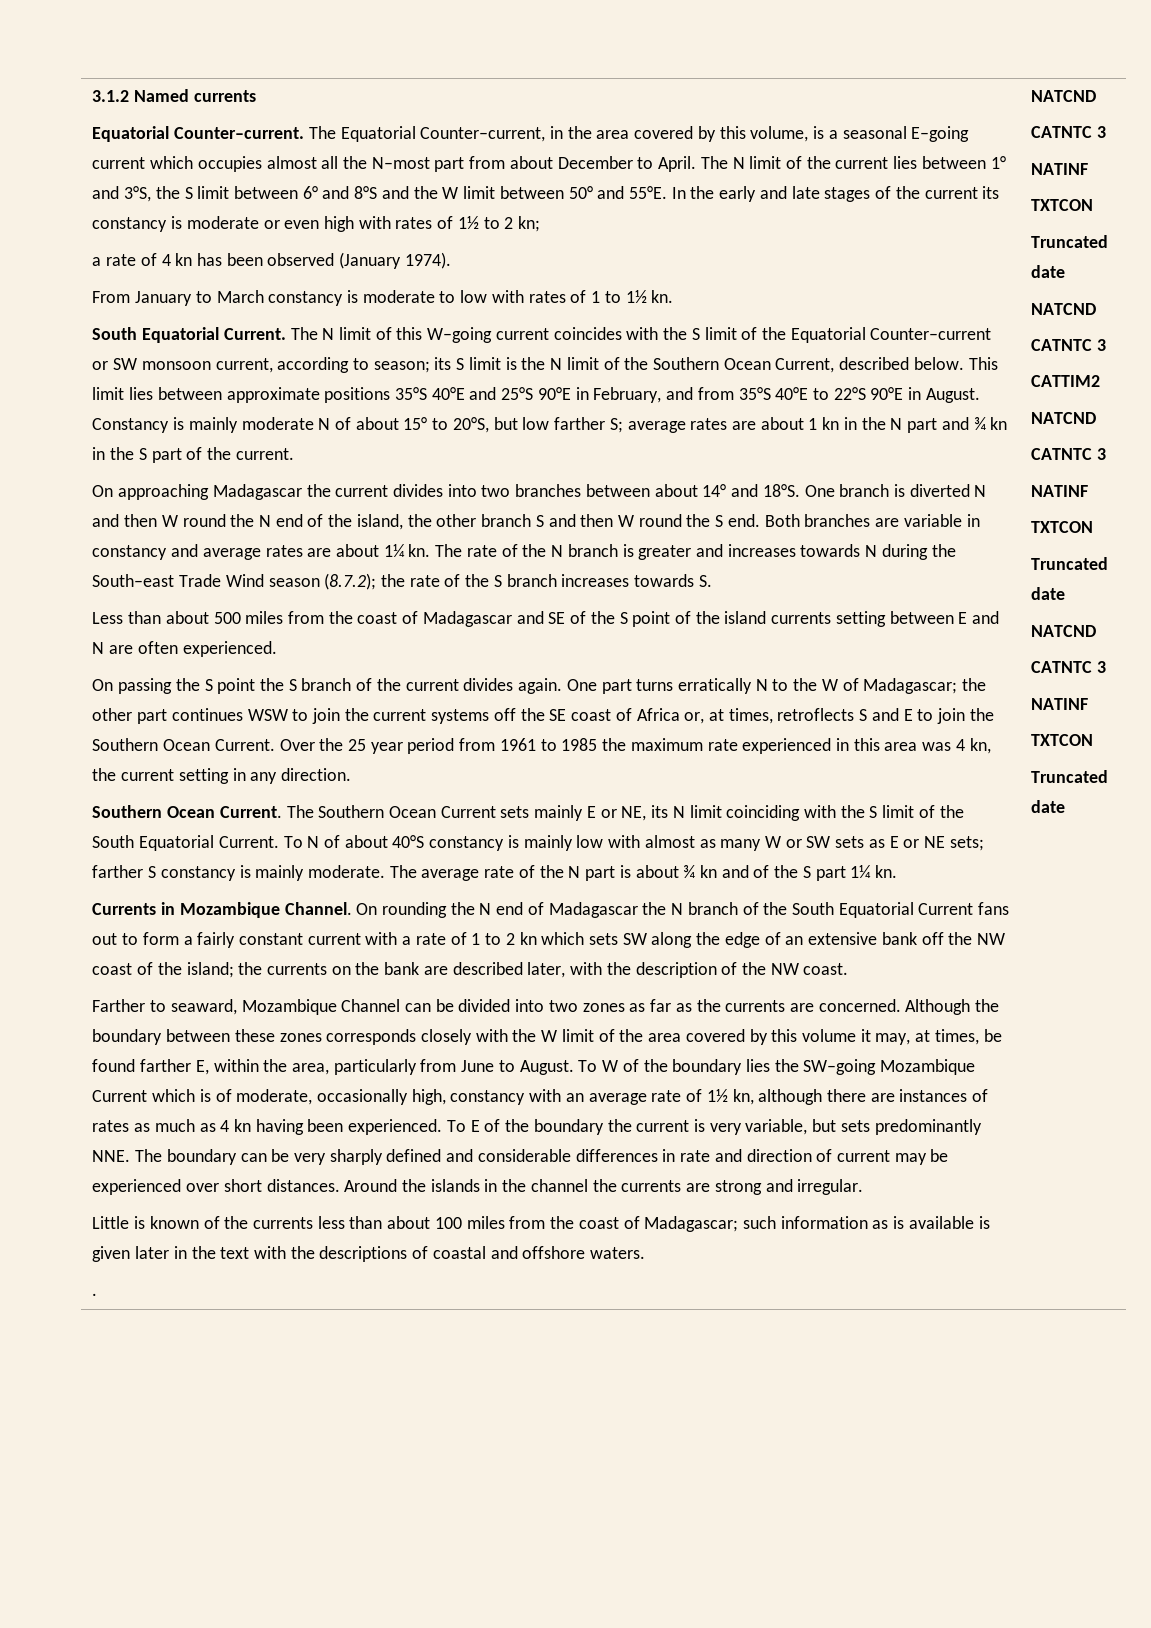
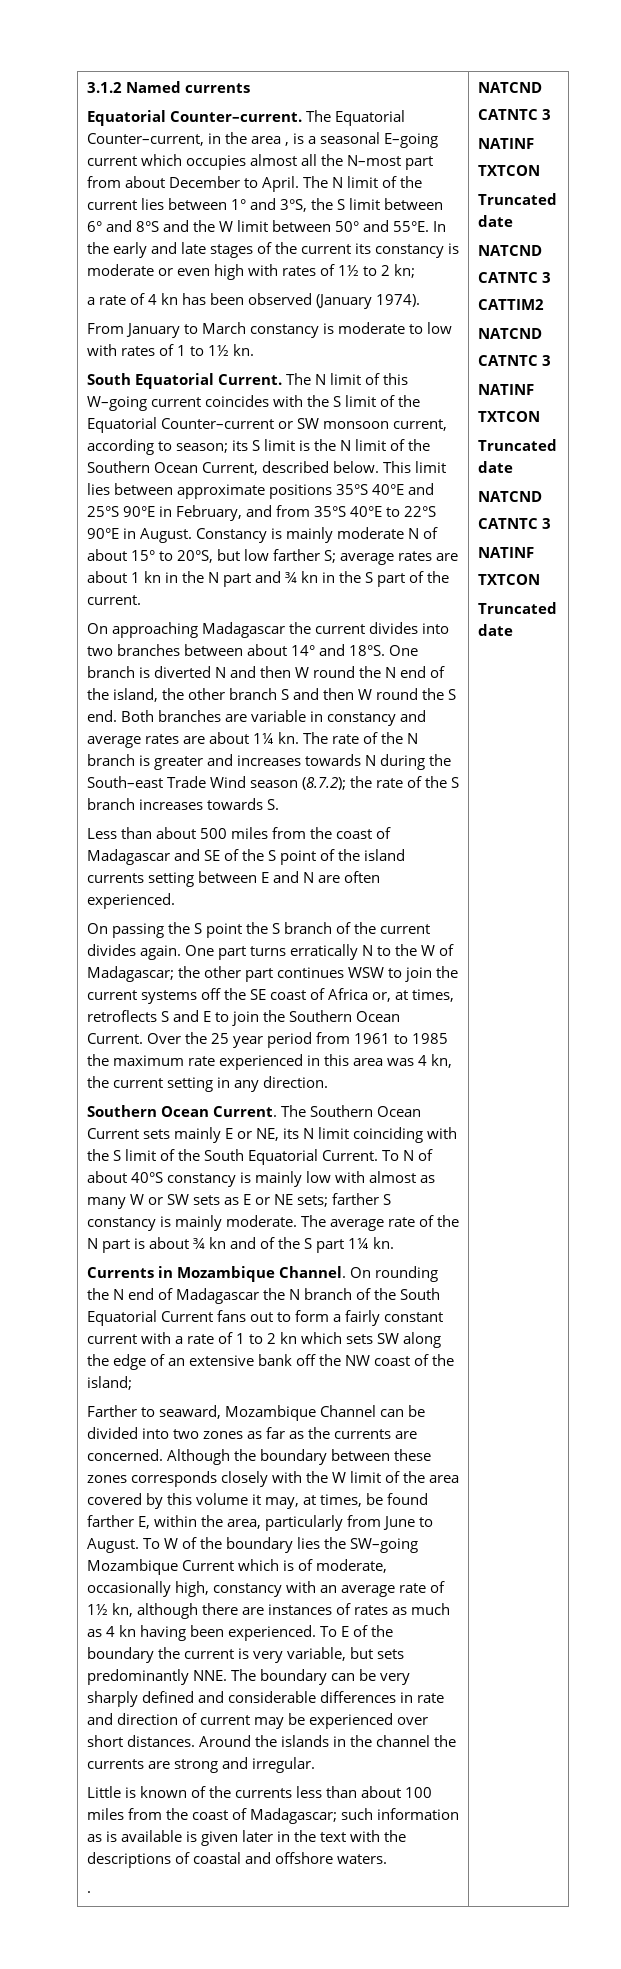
[634,126,809,142] covered by this volume, -> [284,142,289,146] ,
[238,962,849,978] the currents on the bank are described later, with the description of the NW coast. -> (132, 1383) none

